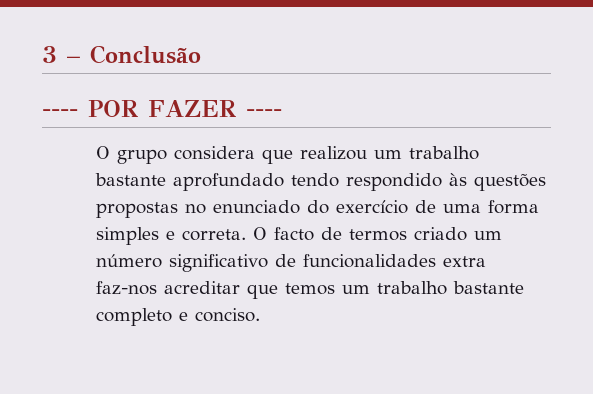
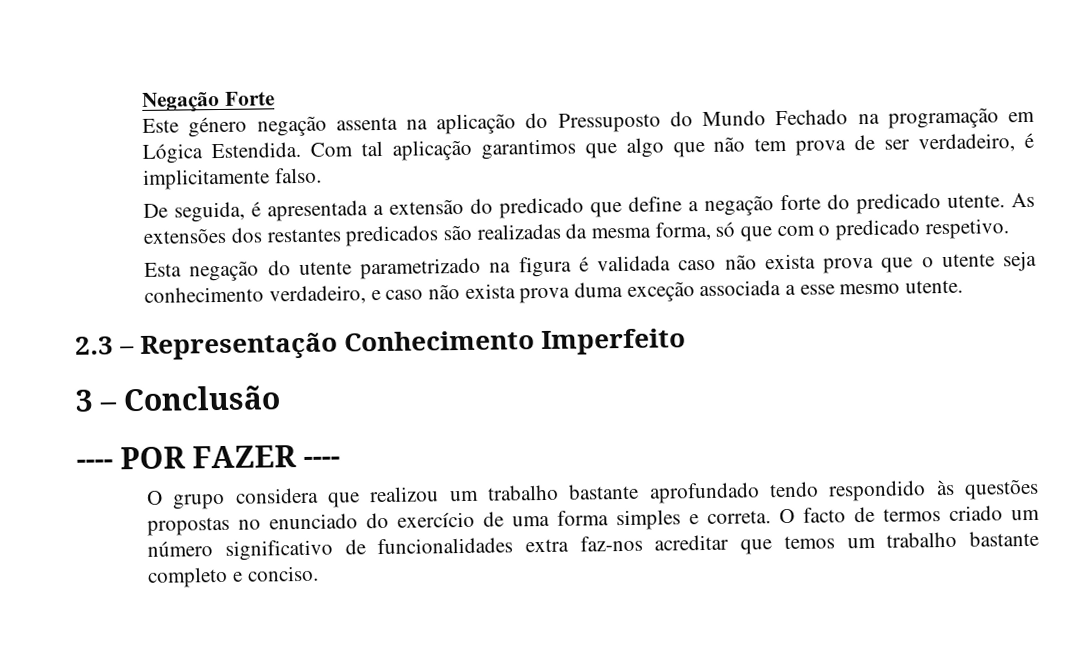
(42, 54) none -> [142,91,275,112] [142,107,1035,138] [142,132,1034,164] [143,167,322,190] [143,192,1035,223] [143,218,1009,247] [144,250,1037,282] [144,279,963,305] [75,328,687,360] Negação Forte // Este género negação assenta na aplicação do Pressuposto do Mundo Fechado na programação em Lógica Estendida. Com tal aplicação garantimos que algo que não tem prova de ser verdadeiro, é implicitamente falso. // De seguida, é apresentada a extensão do predicado que define a negação forte do predicado utente. As extensões dos restantes predicados são realizadas da mesma forma, só que com o predicado respetivo. // Esta negação do utente parametrizado na figura é validada caso não exista prova que o utente seja conhecimento verdadeiro, e caso não exista prova duma exceção associada a esse mesmo utente. // 2.3 – Representação Conhecimento Imperfeito //

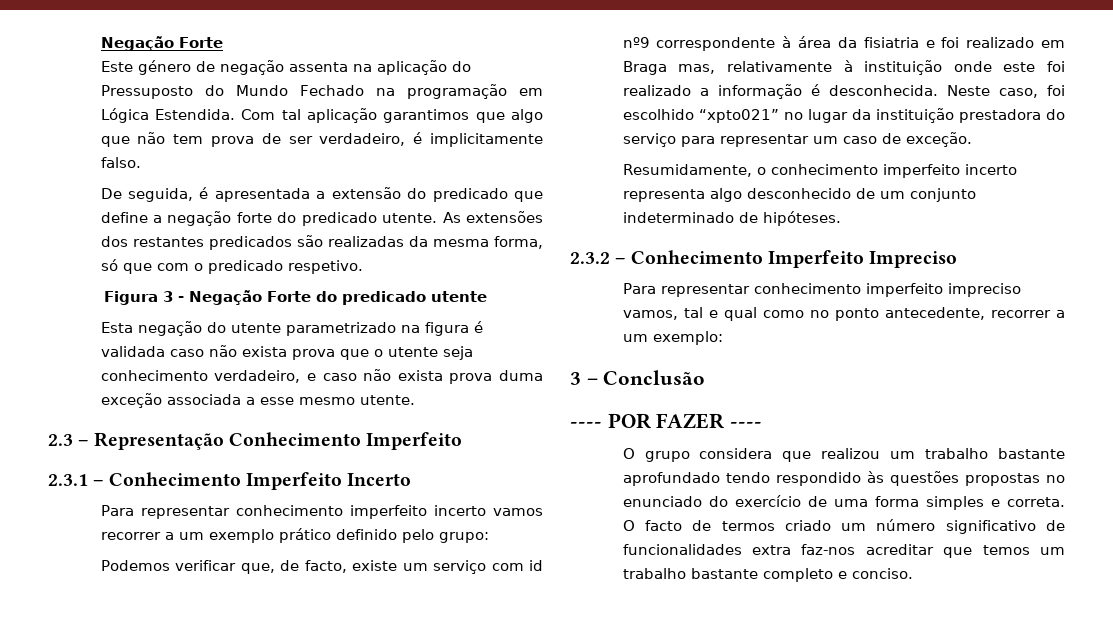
(248, 127) none -> [195,61,215,72] de
(1009, 229) none -> [104,290,487,305] // Figura 3 - Negação Forte do predicado utente
(687, 342) none -> [48,472,412,490] [100,505,543,519] [100,528,489,543] [100,560,544,574] [622,36,1065,51] [622,60,1065,75] [622,84,1065,99] [622,108,1065,123] [622,132,972,147] [622,164,1017,178] [622,188,976,202] [622,211,841,226] [570,250,958,268] [622,283,1021,297] [622,307,1065,321] [622,331,723,345] // 2.3.1 – Conhecimento Imperfeito Incerto // Para representar conhecimento imperfeito incerto vamos recorrer a um exemplo prático definido pelo grupo: // Podemos verificar que, de facto, existe um serviço com id nº9 correspondente à área da fisiatria e foi realizado em Braga mas, relativamente à instituição onde este foi realizado a informação é desconhecida. Neste caso, foi escolhido “xpto021” no lugar da instituição prestadora do serviço para representar um caso de exceção. // Resumidamente, o conhecimento imperfeito incerto representa algo desconhecido de um conjunto indeterminado de hipóteses. // 2.3.2 – Conhecimento Imperfeito Impreciso // Para representar conhecimento imperfeito impreciso vamos, tal e qual como no ponto antecedente, recorrer a um exemplo:

